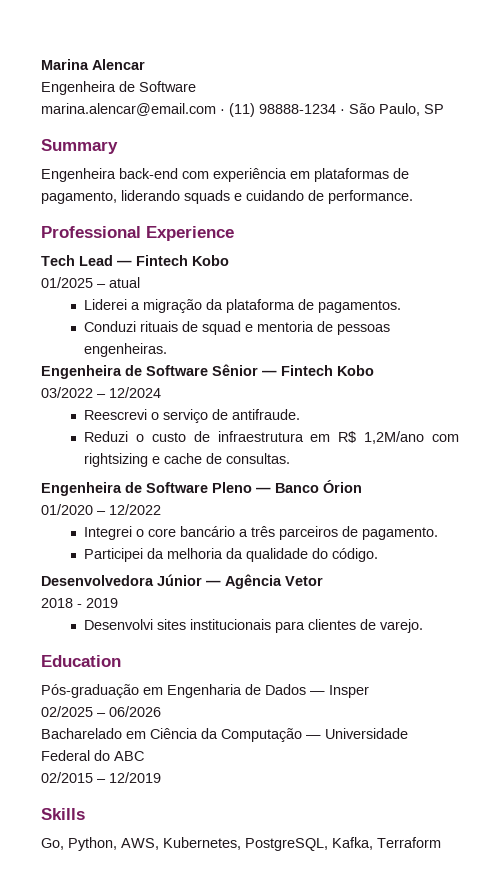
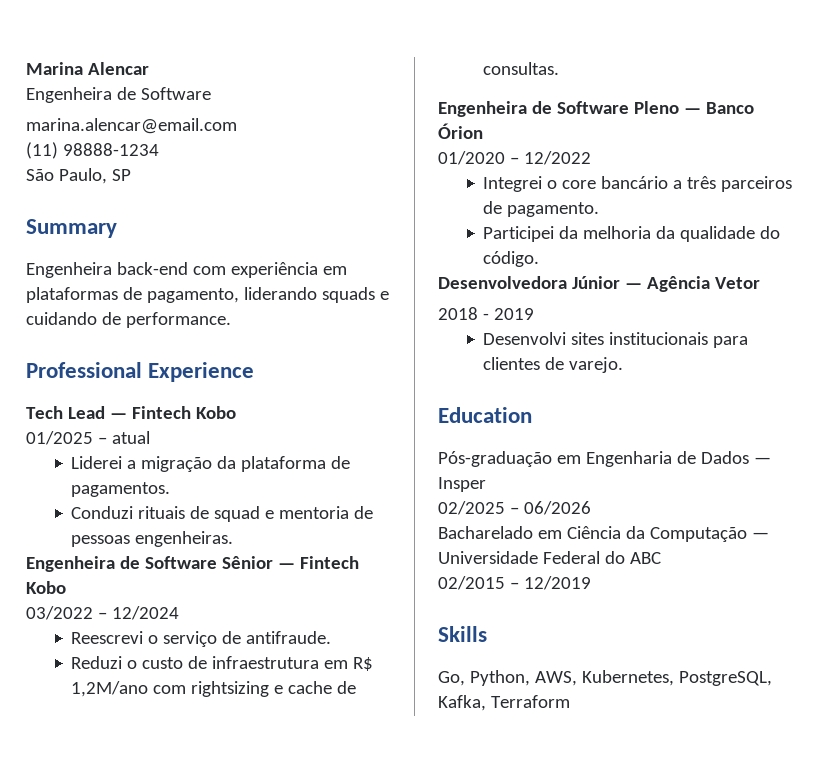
[220,109,225,114] · -> (237, 126) //
[340,109,345,114] · -> (159, 149) //

